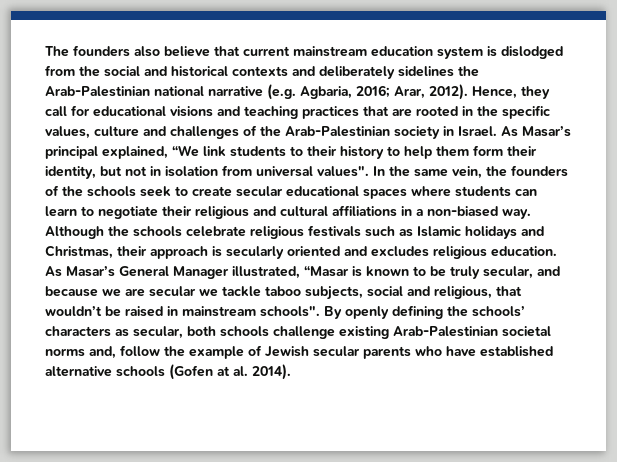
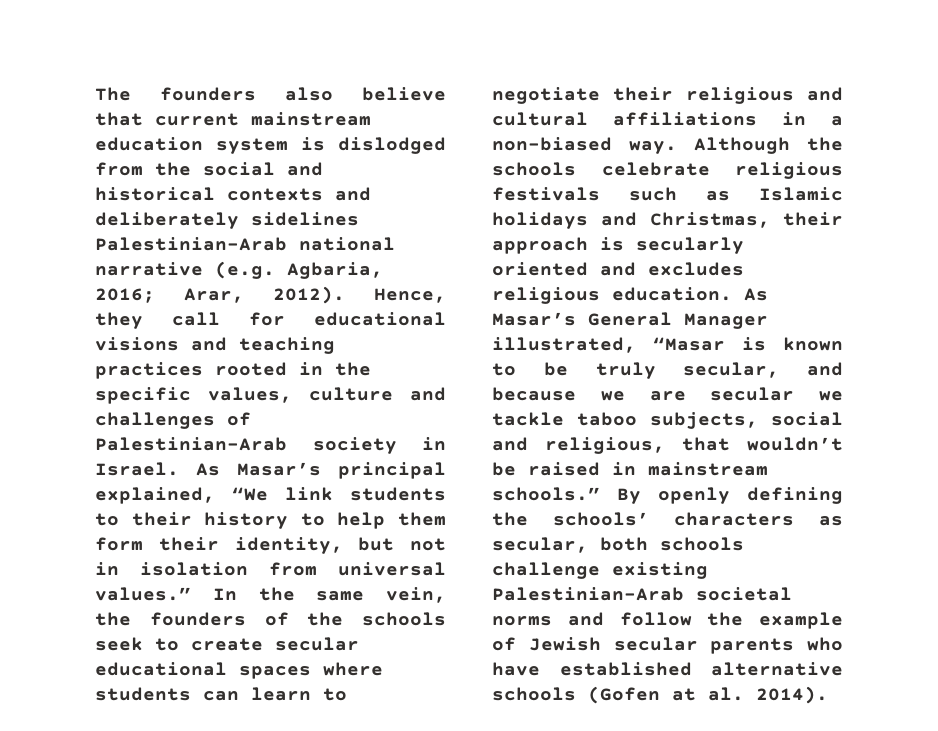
[458,66,479,77] [45,86,150,97] the Arab-Palestinian -> [95,237,287,251] Palestinian-Arab
[363,106,412,117] that are -> (203, 370) none
[260,126,390,137] the Arab-Palestinian -> [95,437,287,451] Palestinian-Arab
[317,166,369,177] values". -> [95,587,191,601] values.”
[260,306,320,317] schools". -> [492,487,600,501] schools.”
[393,326,498,337] Arab-Palestinian -> [492,587,684,601] Palestinian-Arab
[89,346,116,359] and, -> [567,612,604,626] and

